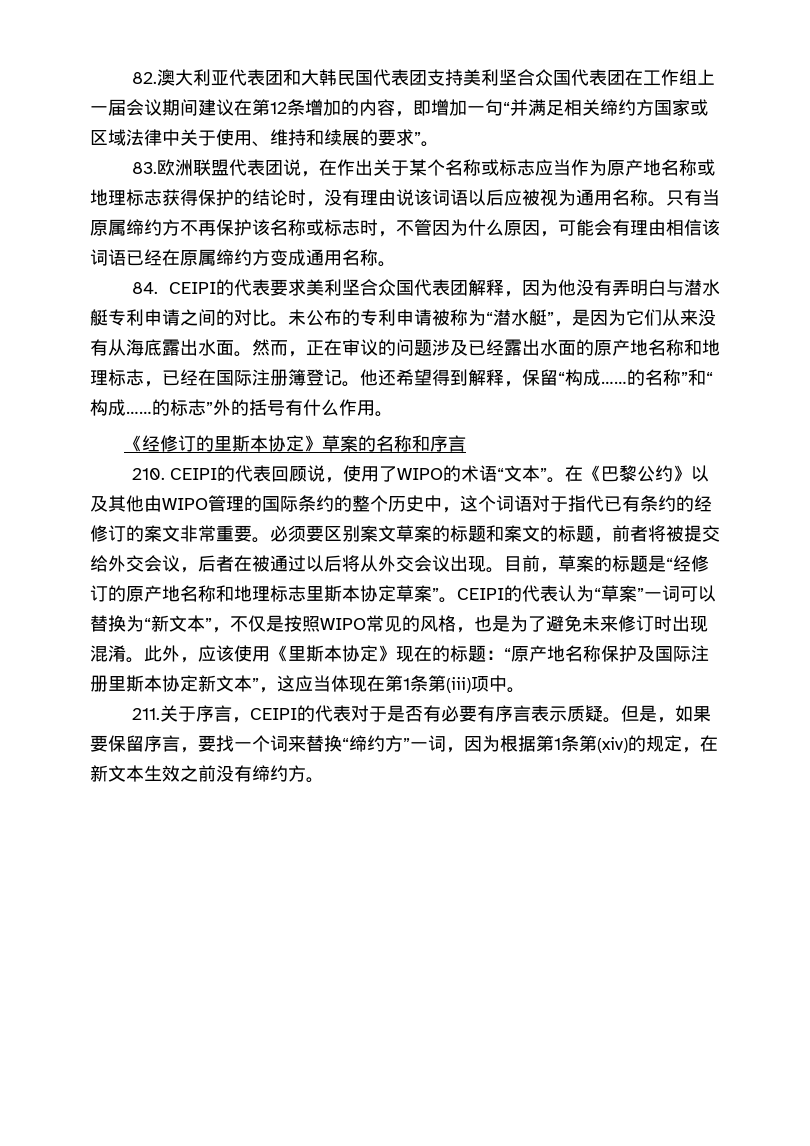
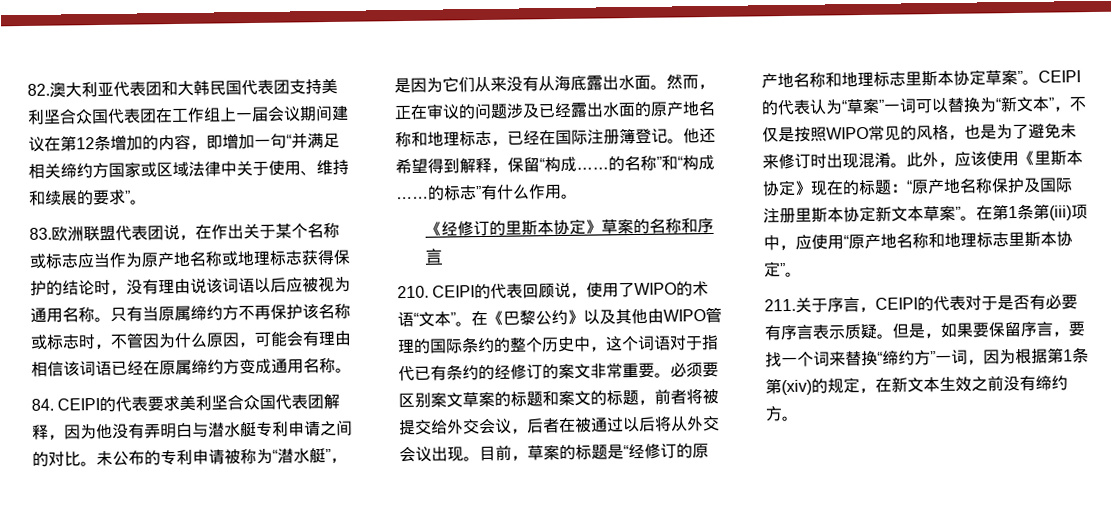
[213,399,285,416] 外的括号 -> (482, 192) none
[252,675,367,693] ”，这应当体现 -> [923,205,977,222] 草案”。
(507, 683) none -> [779,231,1073,251] [763,261,786,278] ，应使用“原产地名称和地理标志里斯本协定”

